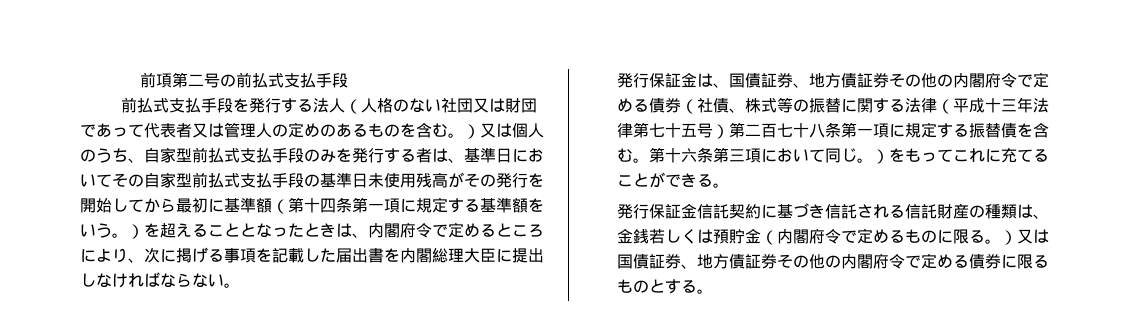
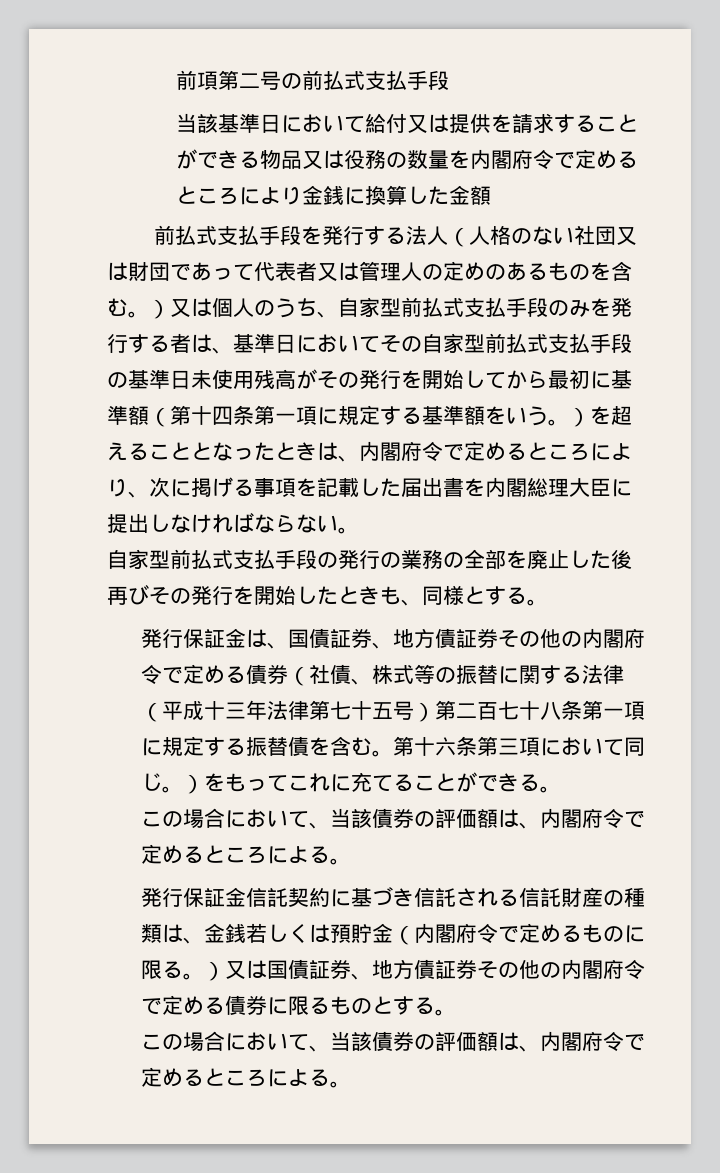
(349, 80) none -> [175,113,638,133] [175,149,638,170] [175,185,491,205] // 当該基準日において給付又は提供を請求することができる物品又は役務の数量を内閣府令で定めるところにより金銭に換算した金額
(240, 285) none -> [107,549,632,569] [107,585,548,606] // 自家型前払式支払手段の発行の業務の全部を廃止した後再びその発行を開始したときも、同様とする。
(730, 185) none -> [141,808,646,829] [141,844,352,865] // この場合において、当該債券の評価額は、内閣府令で定めるところによる。
(714, 291) none -> [141,1031,646,1052] [141,1067,352,1088] // この場合において、当該債券の評価額は、内閣府令で定めるところによる。

